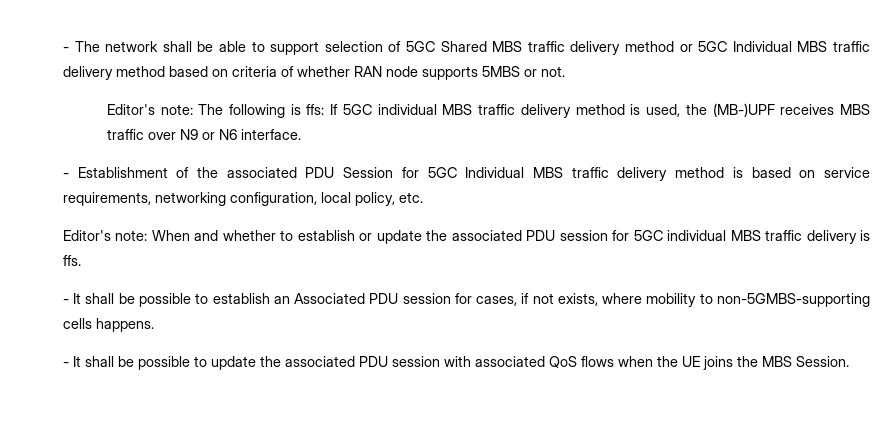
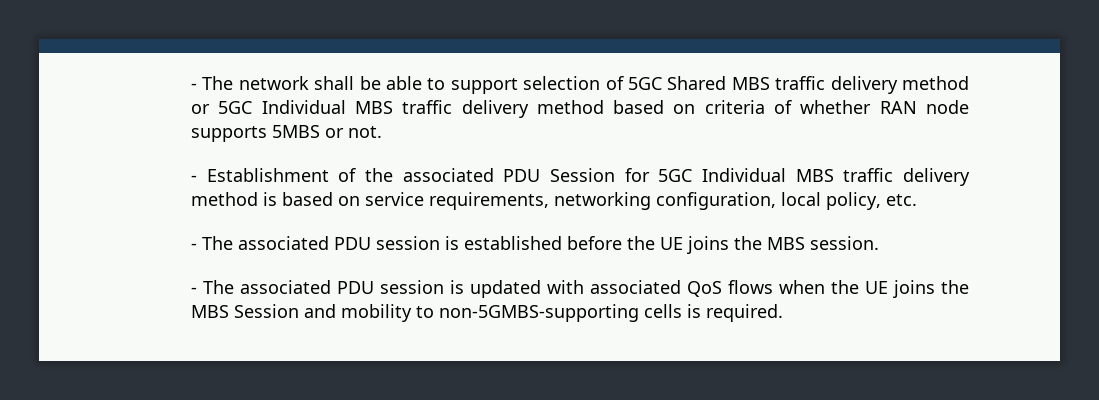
[106,103,871,118] [106,129,301,140] // Editor's note: The following is ffs: If 5GC individual MBS traffic delivery method is used, the (MB-)UPF receives MBS traffic over N9 or N6 interface. -> (382, 132) none
[62,230,871,244] [62,255,81,266] [62,293,871,307] [62,318,154,332] [62,356,440,370] Editor's note: When and whether to establish or update the associated PDU session for 5GC individual MBS traffic delivery is ffs. // - It shall be possible to establish an Associated PDU session for cases, if not exists, where mobility to non-5GMBS-supporting cells happens. // - It shall be possible to update the associated PDU session -> [190,236,879,254] [190,280,541,298] - The associated PDU session is established before the UE joins the MBS session. // - The associated PDU session is updated
[795,356,849,367] Session. -> [233,304,783,322] Session and mobility to non-5GMBS-supporting cells is required.

